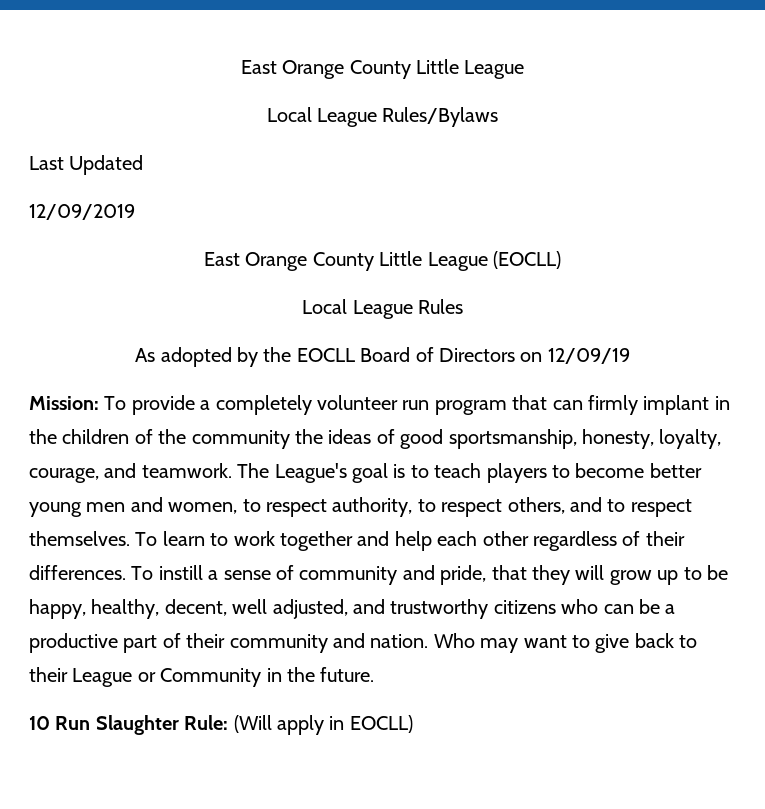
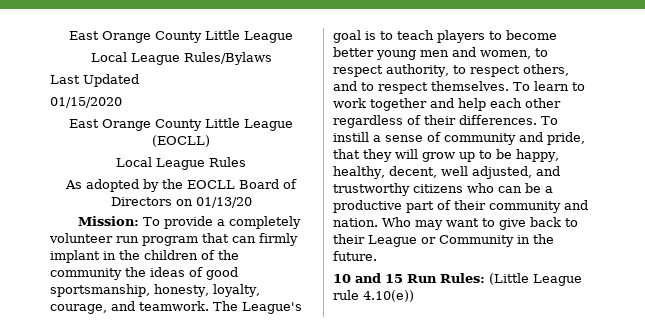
[29,204,135,220] 12/09/2019 -> [50,97,122,108] 01/15/2020
[547,348,630,364] 12/09/19 -> [195,197,252,208] 01/13/20
[55,715,413,735] Run Slaughter Rule: (Will apply in EOCLL) -> [355,273,582,286] [333,290,414,302] and 15 Run Rules: (Little League rule 4.10(e))

